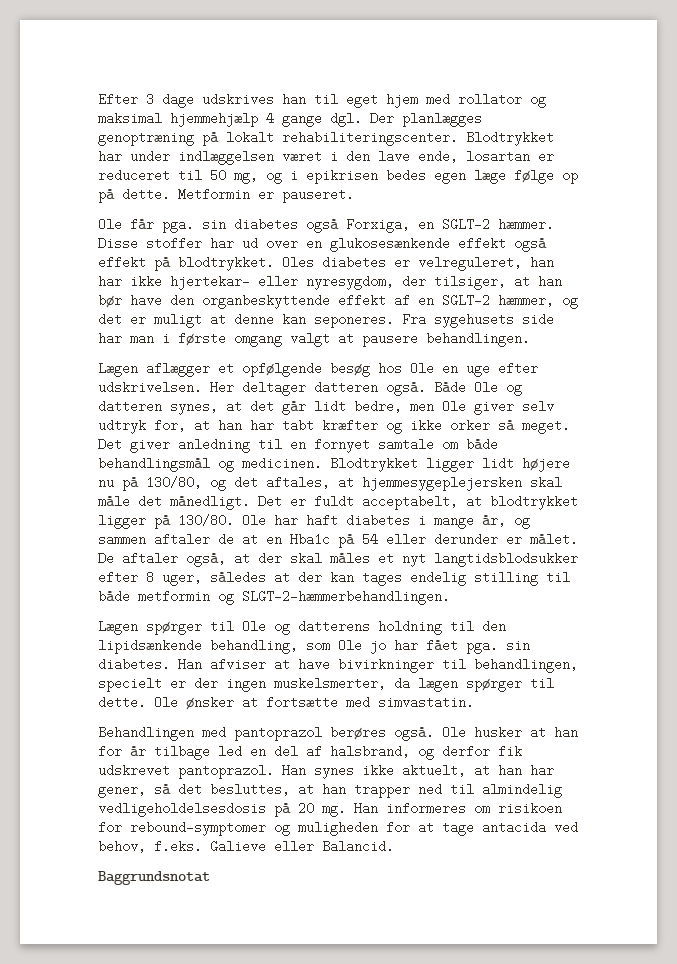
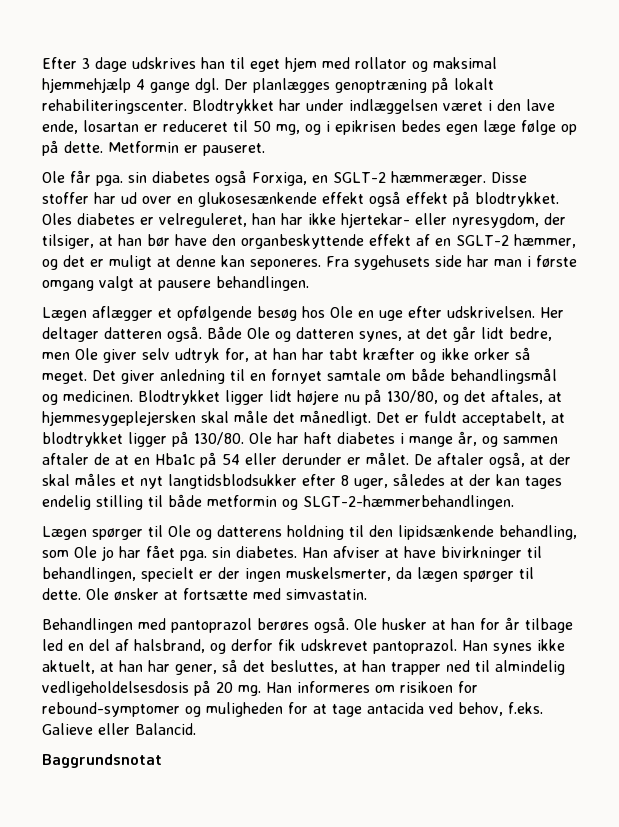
[498,218,554,231] hæmmer. -> [390,171,486,186] hæmmeræger.

